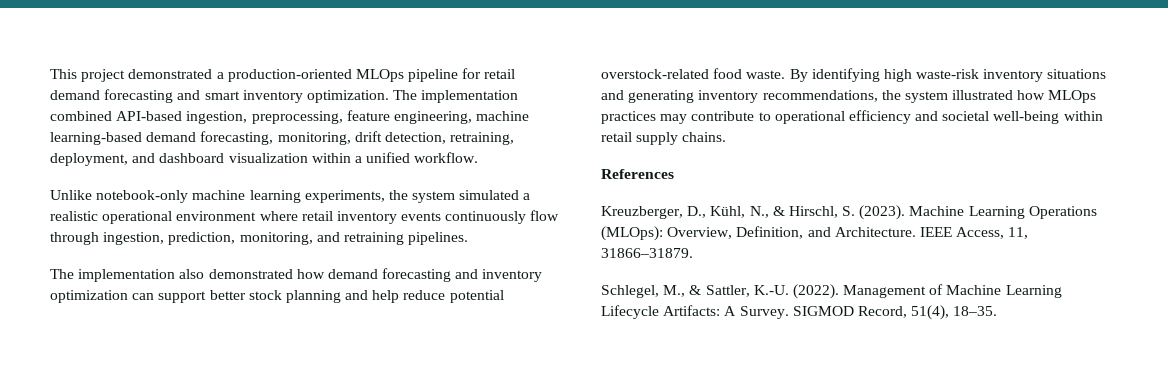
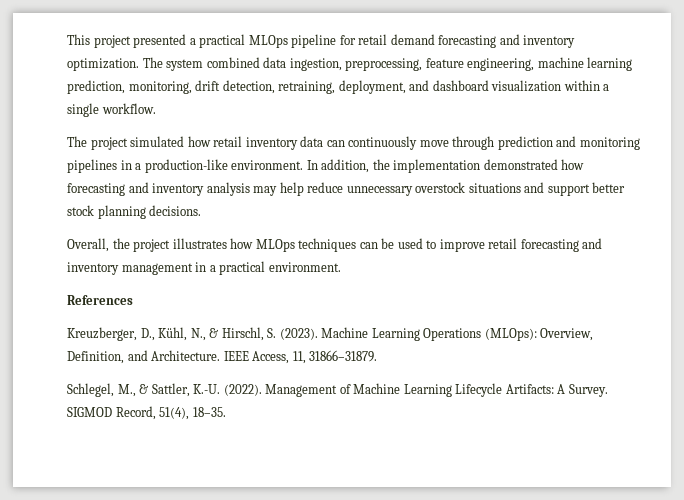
[128,69,352,82] demonstrated a production-oriented -> [133,34,246,48] presented a practical
[204,91,240,100] smart -> (520, 39) none
[421,90,519,103] [50,111,183,121] implementation combined API-based -> [166,57,287,71] system combined data
[50,131,274,145] learning-based demand forecasting, -> [587,57,633,71] [67,80,125,94] learning prediction,
[366,152,411,163] unified -> [67,103,99,117] single
[50,190,531,203] [50,210,560,224] [50,232,469,245] [50,269,205,282] Unlike notebook-only machine learning experiments, the system simulated a realistic operational environment where retail inventory events continuously flow through ingestion, prediction, monitoring, and retraining pipelines. // The implementation also -> [67,136,640,150] [67,159,481,173] The project simulated how retail inventory data can continuously move through prediction and monitoring pipelines in a production-like environment. In addition, the implementation
[327,268,543,282] [50,290,504,303] [601,68,1107,82] [601,90,1097,103] [601,110,1103,124] [601,132,727,145] demand forecasting and inventory optimization can support better stock planning and help reduce potential overstock-related food waste. By identifying high waste-risk inventory situations and generating inventory recommendations, the system illustrated how MLOps practices may contribute to operational efficiency and societal well-being within retail supply chains. -> [67,182,626,196] [67,205,202,219] [67,238,603,252] [67,261,341,275] forecasting and inventory analysis may help reduce unnecessary overstock situations and support better stock planning decisions. // Overall, the project illustrates how MLOps techniques can be used to improve retail forecasting and inventory management in a practical environment.

